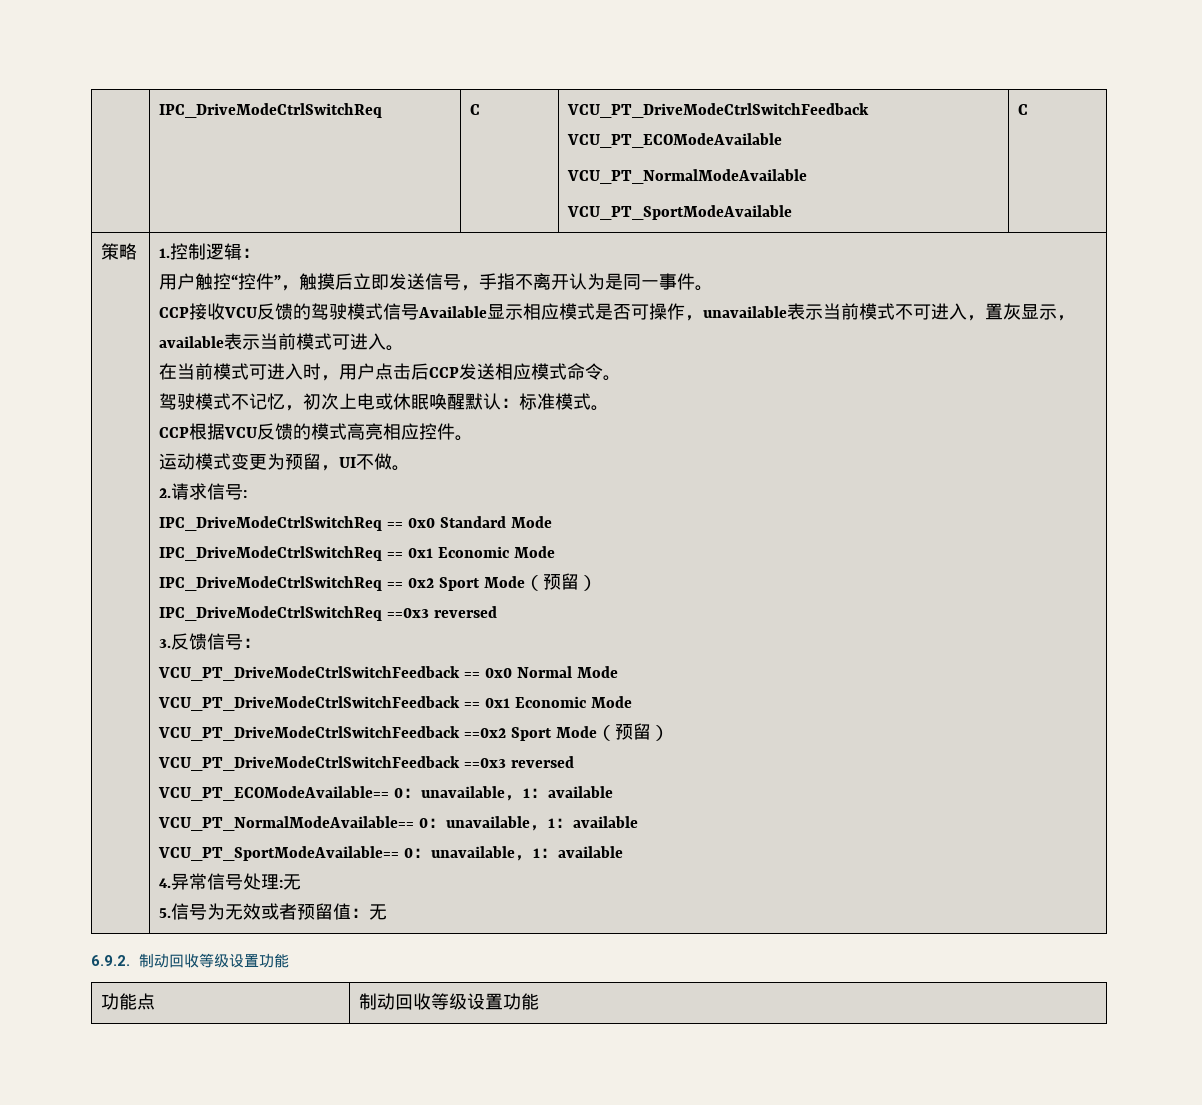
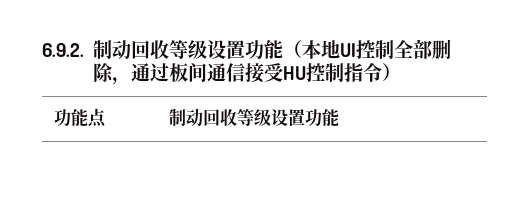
[159,103,383,118] [470,104,481,115] [567,103,870,118] [567,133,783,148] [567,169,808,184] [567,205,793,220] [1018,104,1029,115] [101,243,138,260] [159,243,261,260] [159,273,714,291] [159,303,1076,321] [159,333,405,351] [159,363,622,381] [159,393,610,411] [159,423,474,441] [159,453,411,471] [159,483,248,500] [159,516,552,531] [159,546,555,561] [159,573,597,591] [159,606,497,621] [159,633,262,650] [158,666,618,681] [158,696,632,711] [158,723,669,741] [158,756,574,771] [158,786,614,801] [158,816,639,831] [158,846,624,861] [159,873,302,890] [159,903,388,920] | IPC_DriveModeCtrlSwitchReq | C | VCU_PT_DriveModeCtrlSwitchFeedback VCU_PT_ECOModeAvailable // VCU_PT_NormalModeAvailable // VCU_PT_SportModeAvailable | C // 策略 | 1.控制逻辑： // 用户触控“控件”，触摸后立即发送信号，手指不离开认为是同一事件。 // CCP接收VCU反馈的驾驶模式信号Available显示相应模式是否可操作，unavailable表示当前模式不可进入，置灰显示，available表示当前模式可进入。 // 在当前模式可进入时，用户点击后CCP发送相应模式命令。 // 驾驶模式不记忆，初次上电或休眠唤醒默认：标准模式。 // CCP根据VCU反馈的模式高亮相应控件。 // 运动模式变更为预留，UI不做。 // 2.请求信号: // IPC_DriveModeCtrlSwitchReq == 0x0 Standard Mode // IPC_DriveModeCtrlSwitchReq == 0x1 Economic Mode // IPC_DriveModeCtrlSwitchReq == 0x2 Sport Mode（预留） // IPC_DriveModeCtrlSwitchReq ==0x3 reversed // 3.反馈信号： // VCU_PT_DriveModeCtrlSwitchFeedback == 0x0 Normal Mode // VCU_PT_DriveModeCtrlSwitchFeedback == 0x1 Economic Mode // VCU_PT_DriveModeCtrlSwitchFeedback ==0x2 Sport Mode（预留） // VCU_PT_DriveModeCtrlSwitchFeedback ==0x3 reversed // VCU_PT_ECOModeAvailable== 0：unavailable，1：available // VCU_PT_NormalModeAvailable== 0：unavailable，1：available // VCU_PT_SportModeAvailable== 0：unavailable，1：available // 4.异常信号处理:无 // 5.信号为无效或者预留值：无 // -> (42, 50) none
(289, 960) none -> [282,39,451,60] [92,63,401,85] （本地UI控制全部删除，通过板间通信接受HU控制指令）

